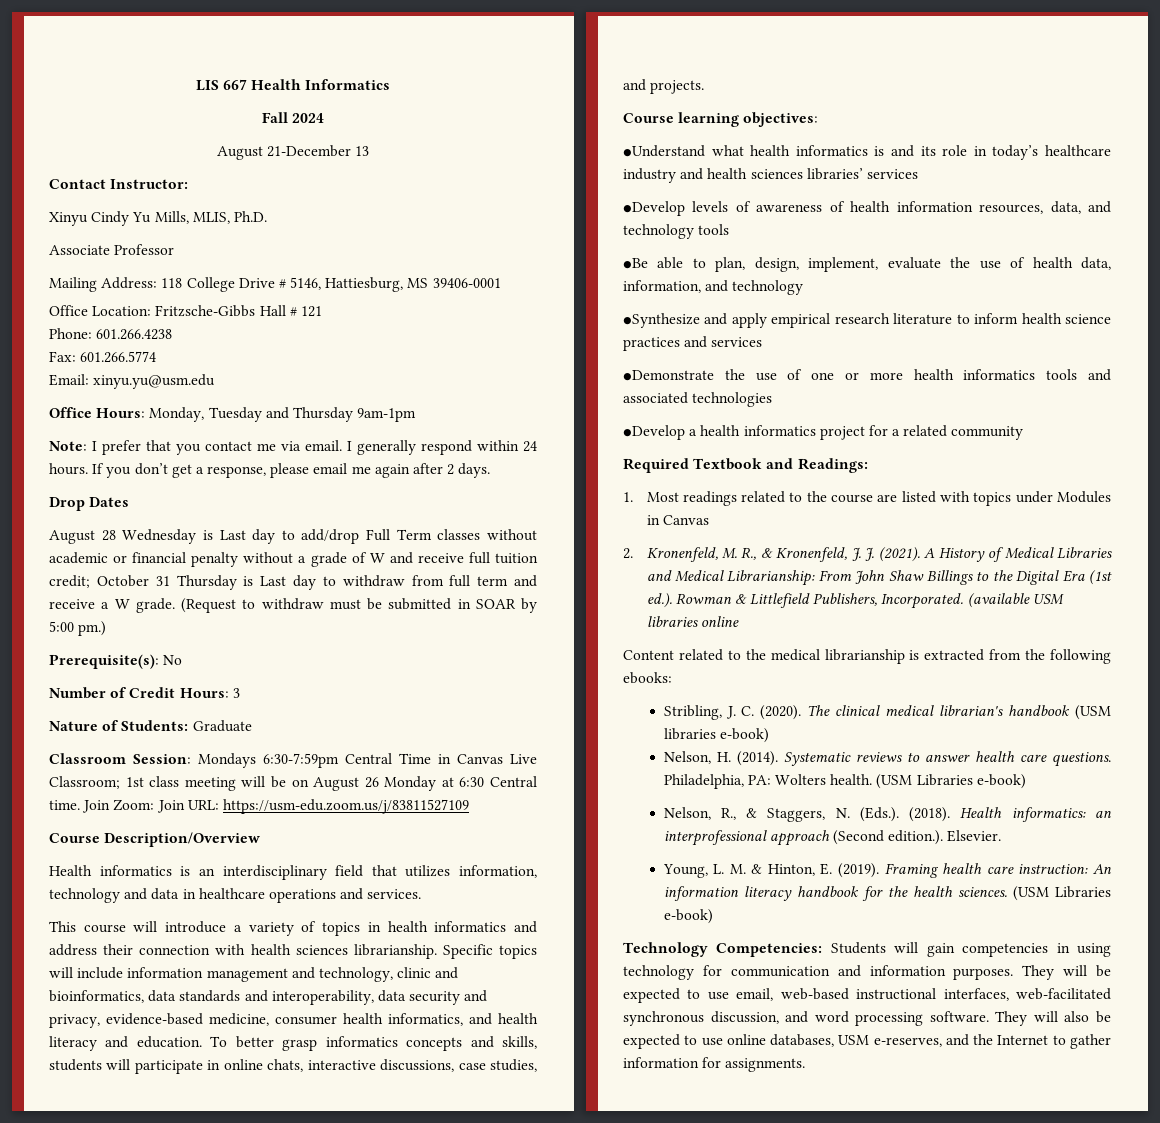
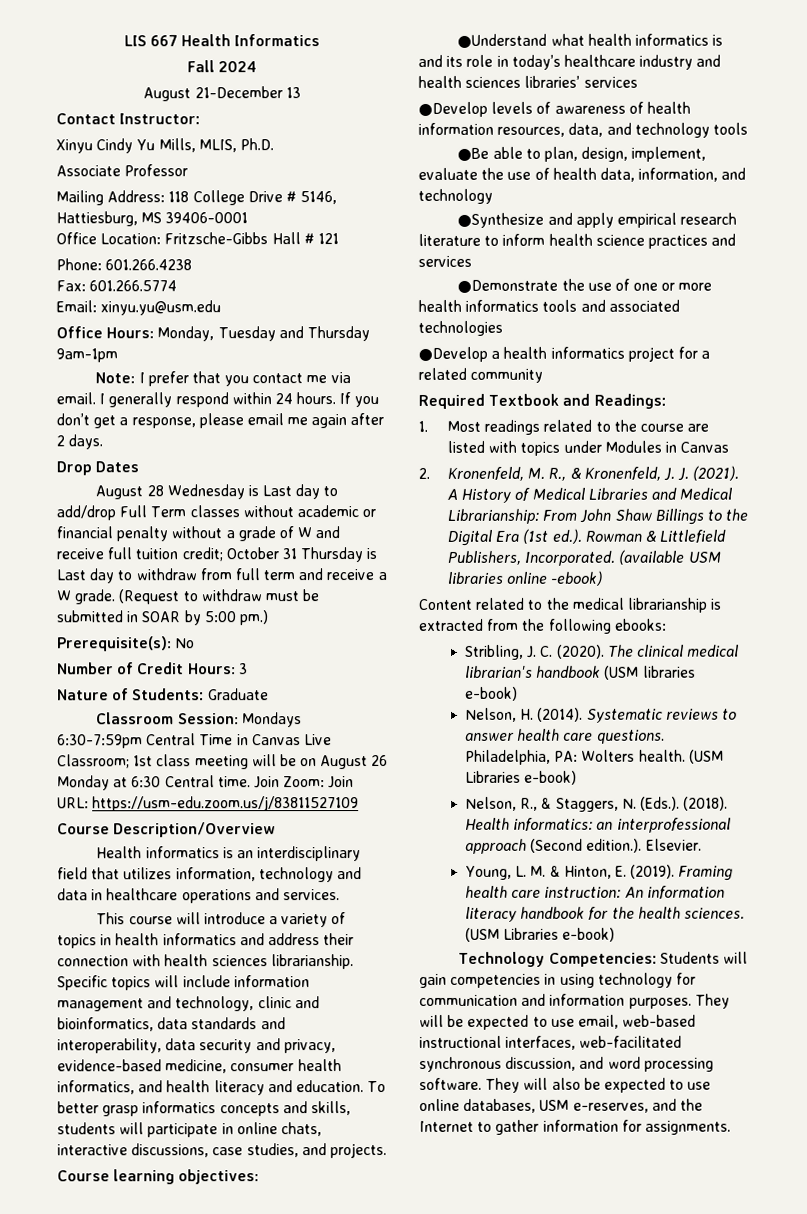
(739, 621) none -> [550,570,603,586] -ebook)

